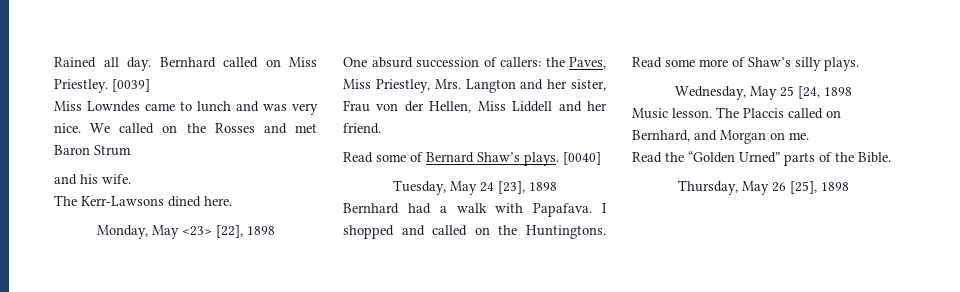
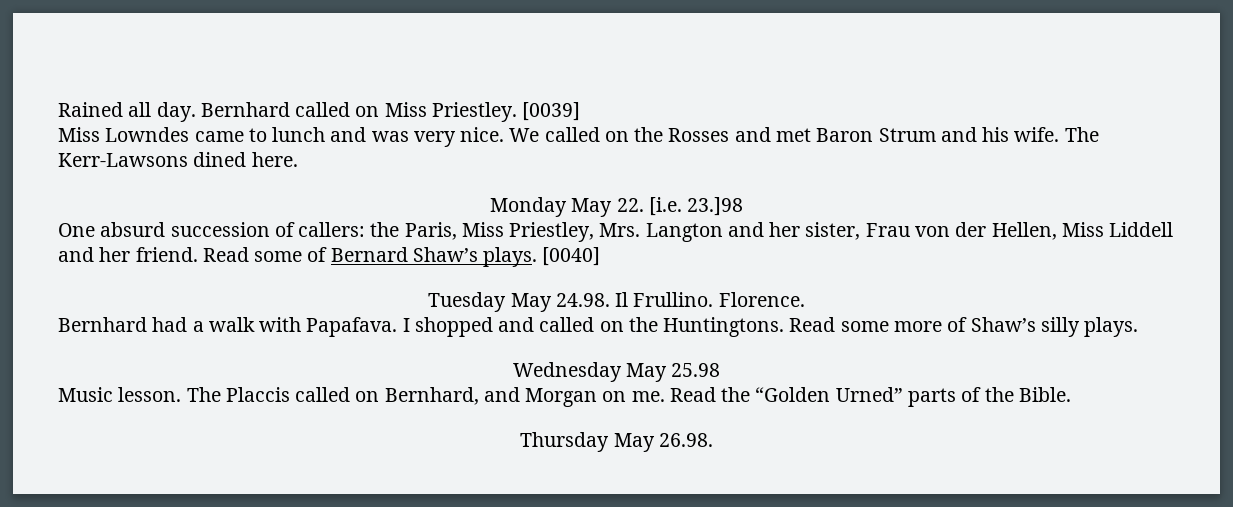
(131, 150) // -> (936, 135) none
(131, 179) // -> (1060, 134) none
[96,225,275,239] Monday, May <23> [22], 1898 -> [489,197,744,217] Monday May 22. [i.e. 23.]98
[569,57,606,69] Paves, -> [404,222,457,240] Paris,
(381, 128) // -> (198, 254) none
[392,180,557,195] Tuesday, May 24 [23], 1898 -> [428,292,805,312] Tuesday May 24.98. Il Frullino. Florence.
[675,86,852,100] Wednesday, May 25 [24, 1898 -> [512,362,721,382] Wednesday May 25.98
(809, 136) // -> (665, 396) none
[678,180,849,195] Thursday, May 26 [25], 1898 -> [520,432,713,452] Thursday May 26.98.

